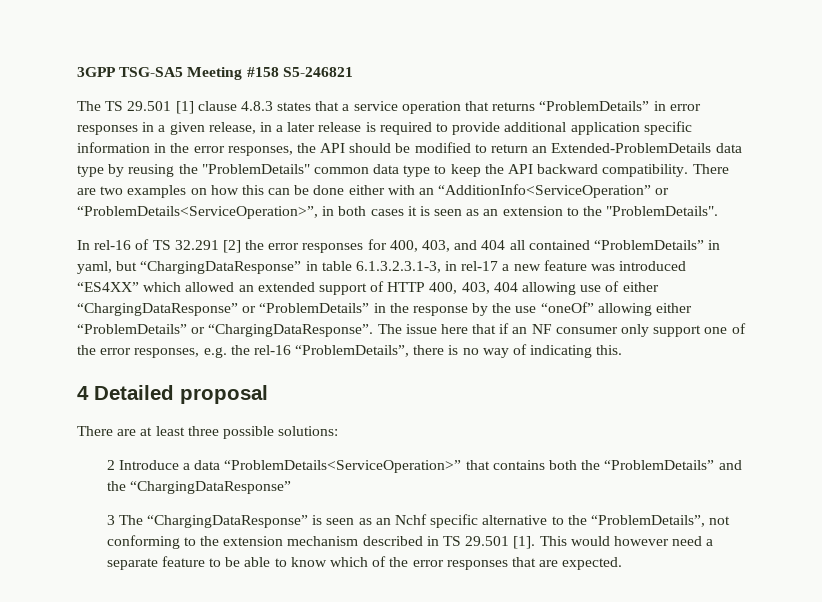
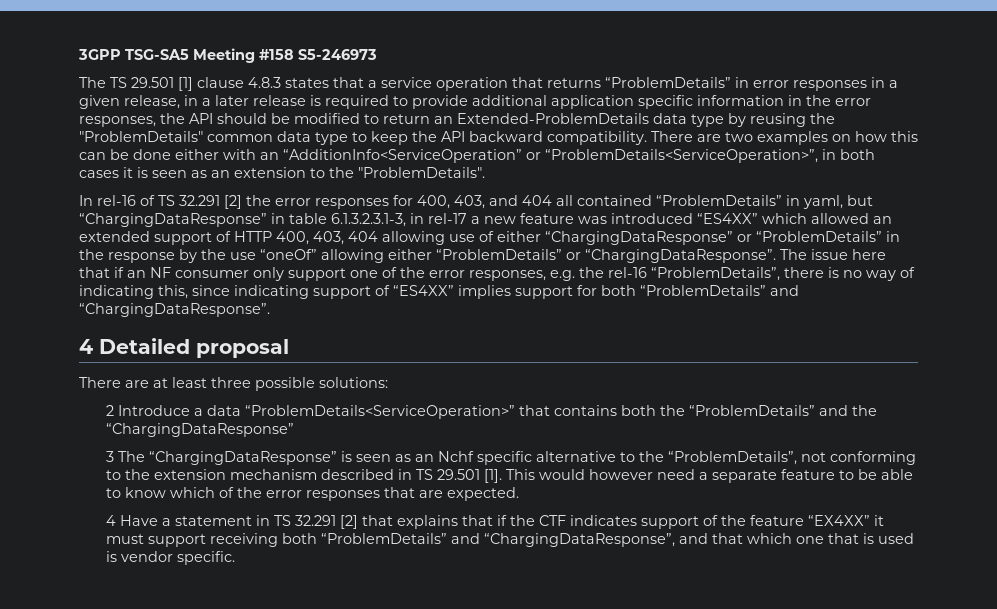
[282,67,353,77] S5-246821 -> [298,49,377,60] S5-246973
[596,345,623,355] this. -> [158,285,799,299] [79,303,270,317] this, since indicating support of “ES4XX” implies support for both “ProblemDetails” and “ChargingDataResponse”.
(623, 563) none -> [106,515,885,529] [106,533,915,547] [106,551,236,565] // 4 Have a statement in TS 32.291 [2] that explains that if the CTF indicates support of the feature “EX4XX” it must support receiving both “ProblemDetails” and “ChargingDataResponse”, and that which one that is used is vendor specific.

